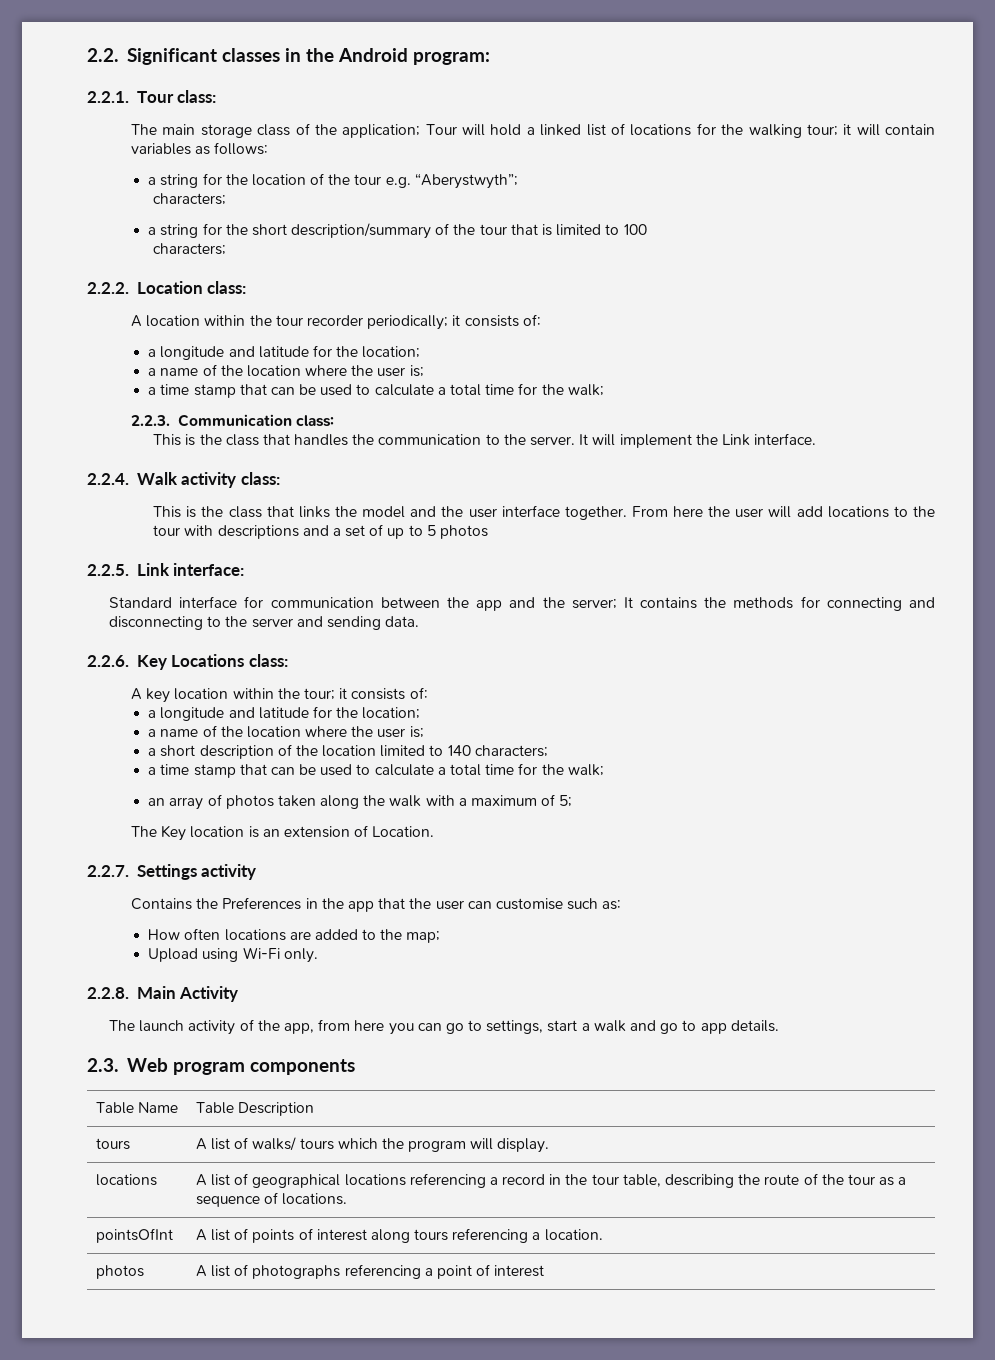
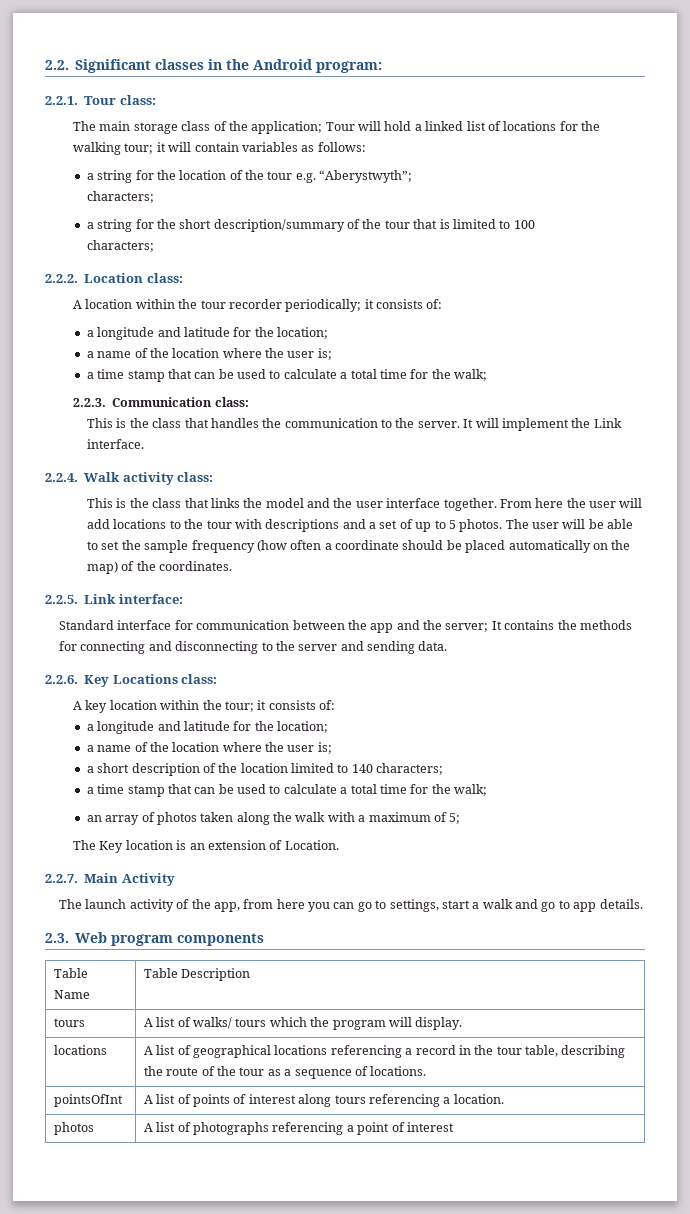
[440,525,489,539] photos -> [459,519,634,532] [86,540,631,553] [86,561,233,574] photos. The user will be able to set the sample frequency (how often a coordinate should be placed automatically on the map) of the coordinates.
[136,864,257,880] [131,897,622,912] [148,928,441,943] [148,947,318,963] [87,987,129,999] Settings activity // Contains the Preferences in the app that the user can customise such as: // How often locations are added to the map; // Upload using Wi-Fi only. // 2.2.8. -> (78, 878) none

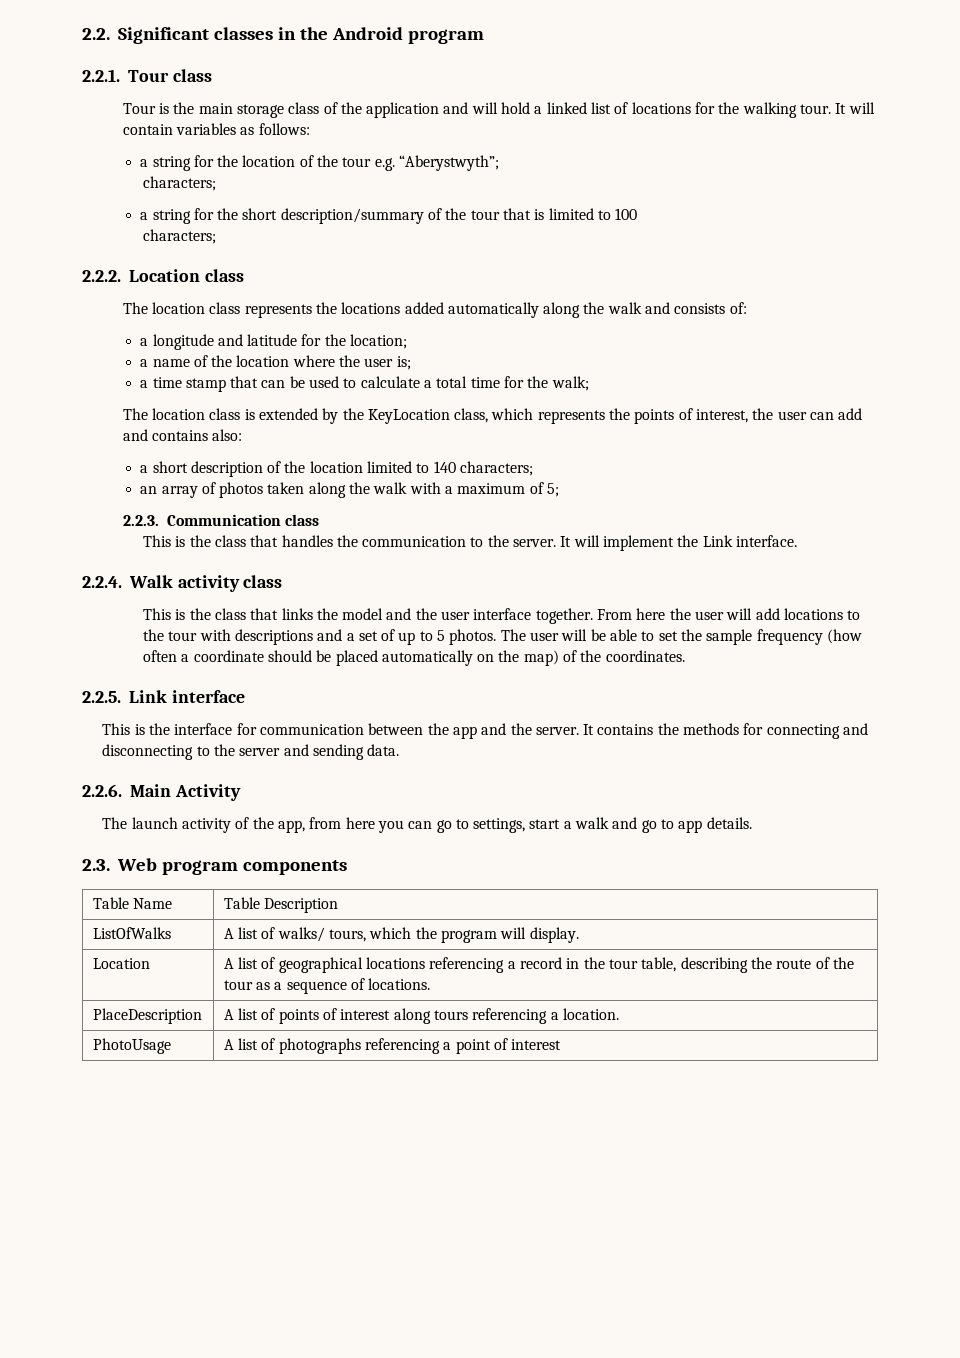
[316,61,383,73] program: -> [407,29,484,44] program
[119,95,156,105] [72,121,96,131] class: // The -> [172,69,212,82] [122,102,195,114] class // Tour is the
[251,121,355,134] application; Tour -> [366,102,469,118] application and
[124,142,166,154] tour; it -> [800,103,847,114] tour. It
[146,273,183,283] [72,299,374,312] class: // A location within the tour recorder periodically; it -> [204,269,244,282] [122,302,671,318] class // The location class represents the locations added automatically along the walk and
(487, 375) none -> [122,408,863,424] [122,429,243,441] [140,461,534,477] [140,482,560,498] // The location class is extended by the KeyLocation class, which represents the points of interest, the user can add and contains also: // a short description of the location limited to 140 characters; // an array of photos taken along the walk with a maximum of 5;
[214,397,249,407] class: -> [284,514,319,526] class
[177,472,214,482] class: -> [243,575,283,588] class
[118,594,183,604] [58,620,114,630] interface: // Standard -> [171,690,245,703] [102,723,170,735] interface // This is the
[445,623,489,632] server; -> [535,727,579,735] server.
[84,674,218,687] [72,700,335,713] [86,721,328,734] [86,742,332,754] [86,763,444,776] [86,784,487,797] [86,812,461,825] [72,840,339,853] [45,874,78,883] Key Locations class: // A key location within the tour; it consists of: // a longitude and latitude for the location; // a name of the location where the user is; // a short description of the location limited to 140 characters; // a time stamp that can be used to calculate a total time for the walk; // an array of photos taken along the walk with a maximum of 5; // The Key location is an extension of Location. // 2.2.7. -> (122, 790) none
[53,1018,85,1027] tours -> [92,927,171,939] ListOfWalks
[235,1018,267,1027] tours -> [329,929,367,942] tours,
[53,1045,107,1055] locations -> [92,958,150,969] Location
[53,1094,123,1107] pointsOfInt -> [92,1008,202,1024] PlaceDescription
[53,1122,94,1135] photos -> [92,1038,171,1054] PhotoUsage

